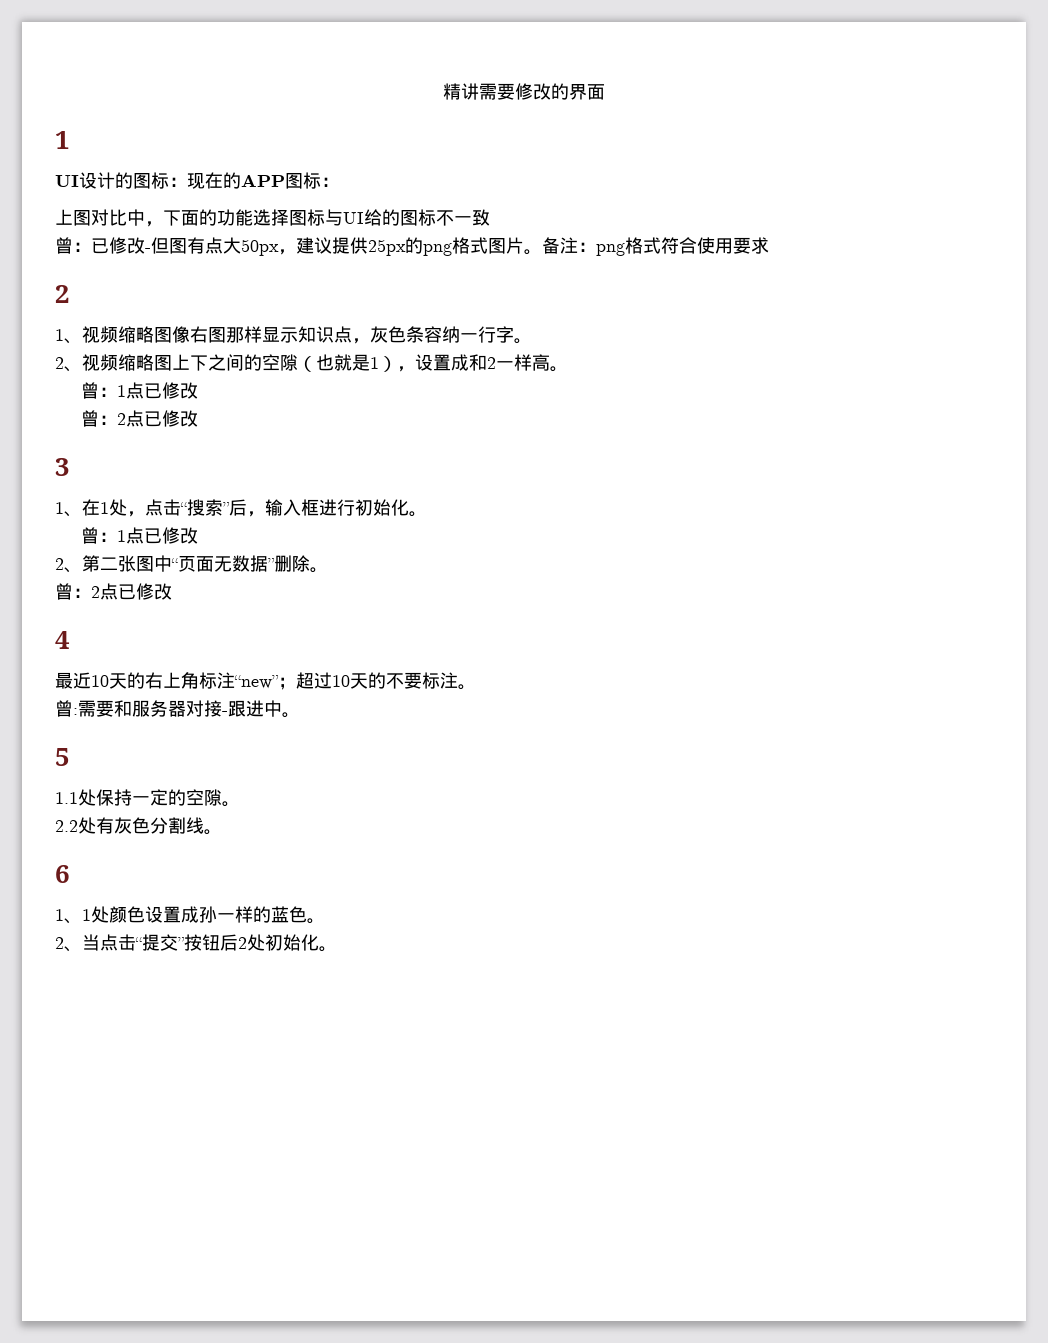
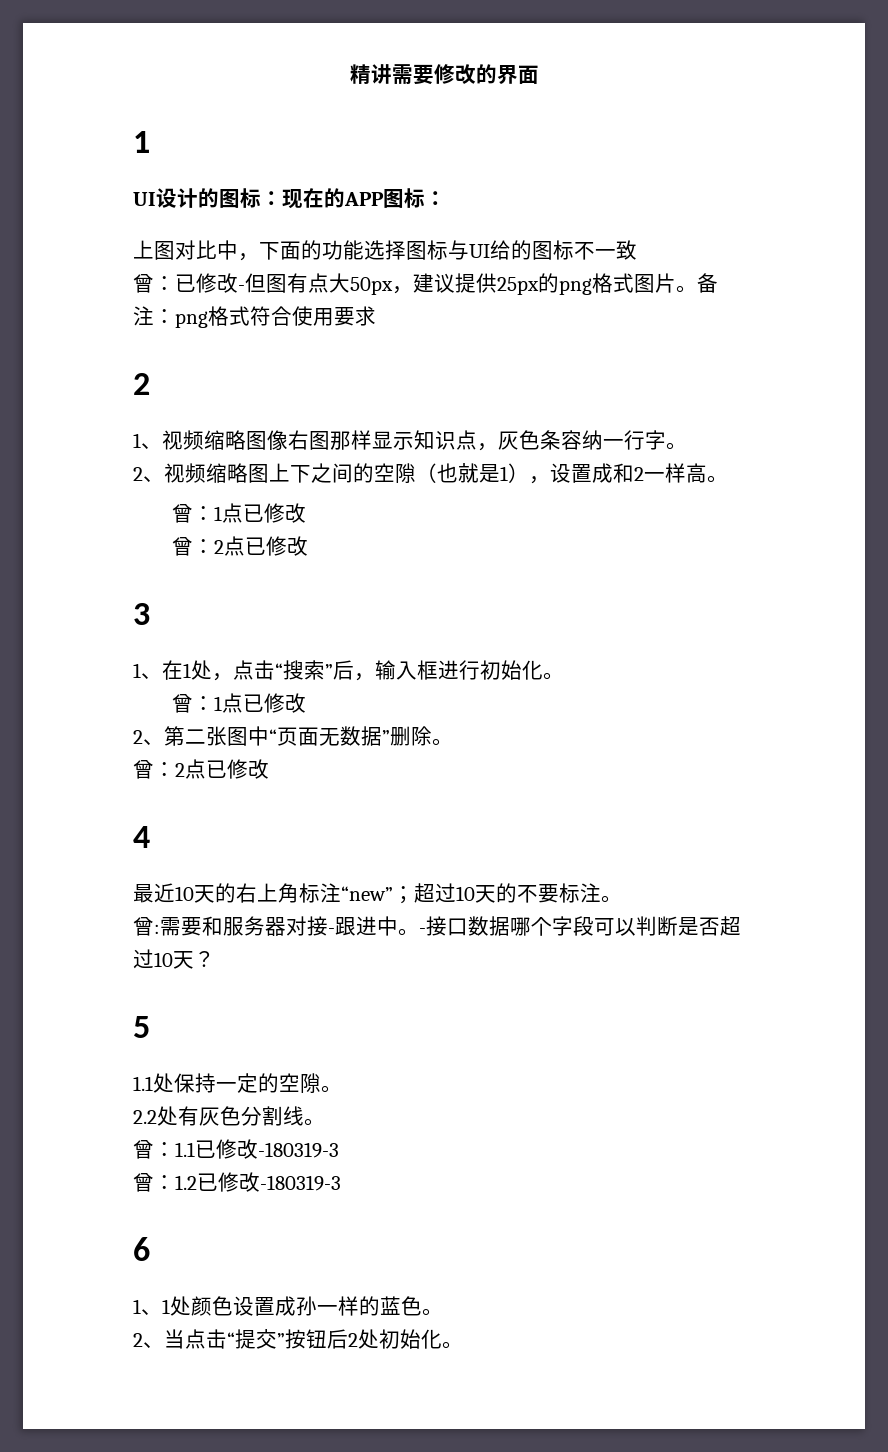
(300, 715) none -> [419,916,741,936] [133,949,215,969] -接口数据哪个字段可以判断是否超过10天？
(222, 832) none -> [133,1139,339,1159] [133,1172,341,1192] // 曾：1.1已修改-180319-3 // 曾：1.2已修改-180319-3

